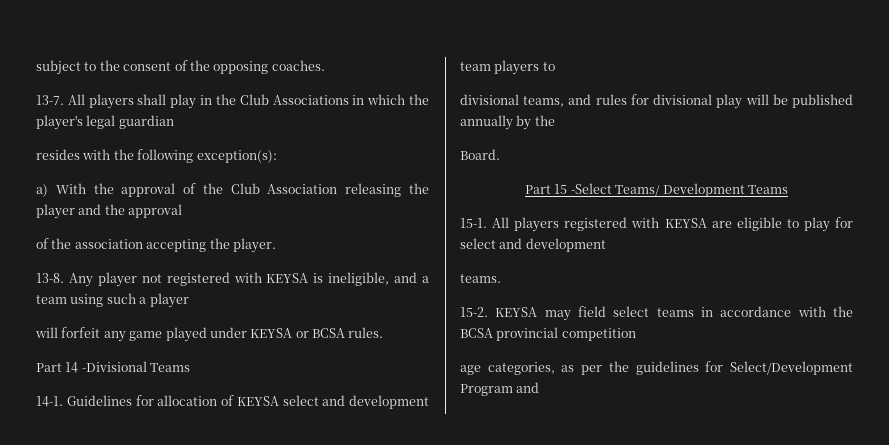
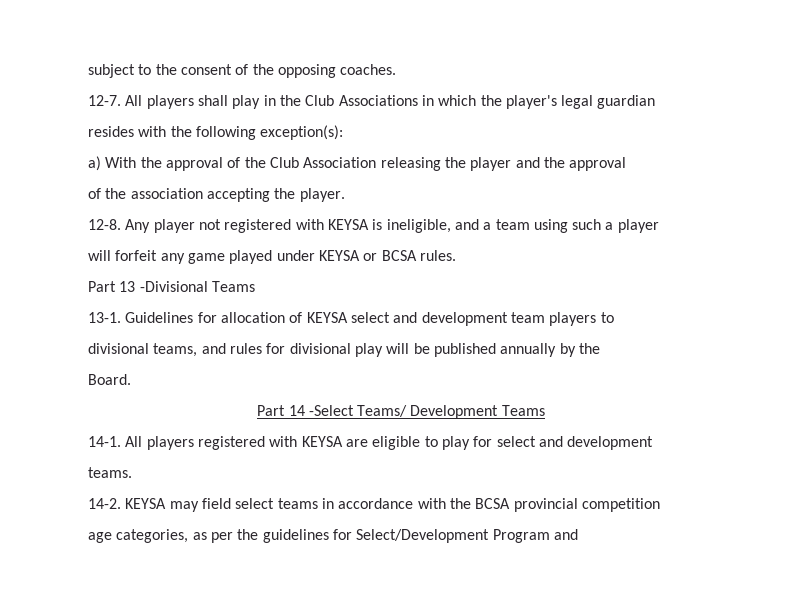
[36,95,64,105] 13-7. -> [88,95,121,106] 12-7.
[36,273,64,283] 13-8. -> [88,219,121,230] 12-8.
[65,362,79,373] 14 -> [119,281,136,292] 13
[36,396,63,407] 14-1. -> [88,312,121,323] 13-1.
[554,184,568,194] 15 -> [288,405,305,416] 14
[460,218,487,228] 15-1. -> [88,436,121,447] 14-1.
[460,307,488,317] 15-2. -> [88,498,121,509] 14-2.

